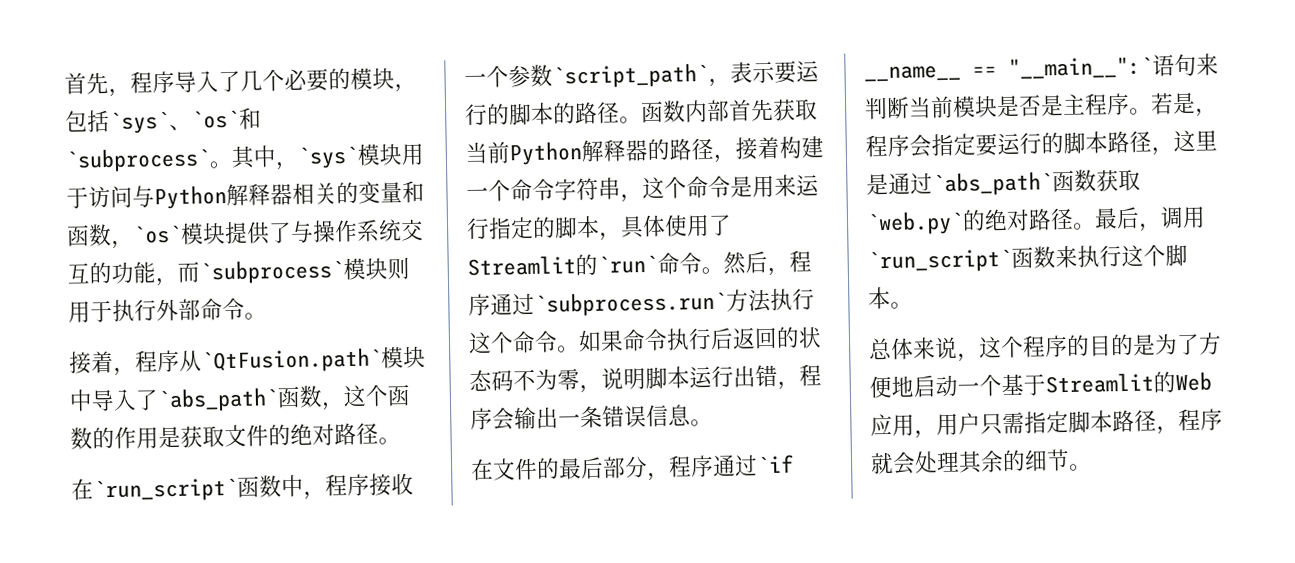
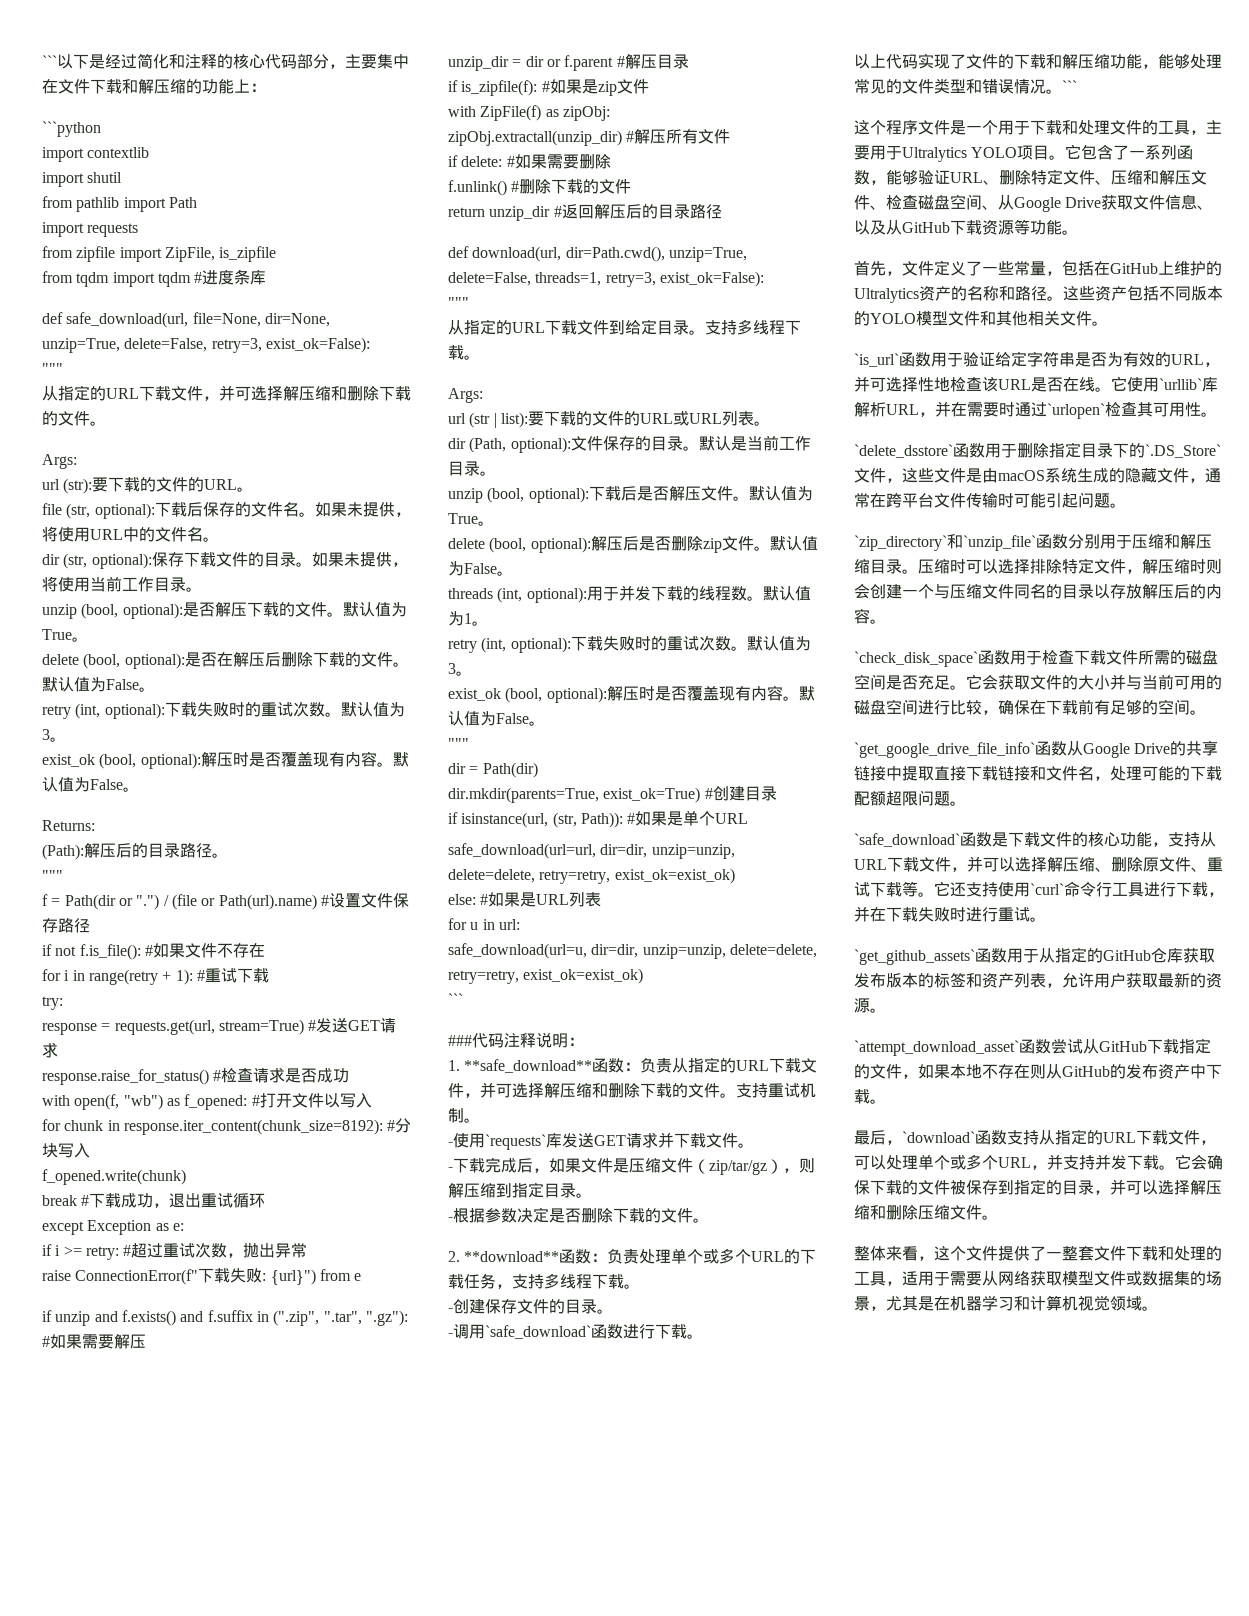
[64,67,417,97] [65,107,262,134] [65,143,425,173] [66,180,425,210] [66,218,424,249] [67,256,410,287] [68,297,267,323] [69,345,426,376] [69,383,411,413] [70,422,401,450] [71,472,414,503] [464,60,819,89] [465,98,818,127] [465,136,824,166] [466,174,819,203] [466,214,732,241] [467,250,812,277] [468,288,815,317] [468,326,822,354] [469,364,822,394] [470,404,713,431] [470,454,794,482] [864,53,1219,82] [864,91,1218,120] [865,129,1218,158] [866,169,1141,197] [866,206,1206,236] [867,243,1188,274] [868,286,913,310] [868,332,1222,362] [869,371,1212,399] [870,408,1223,439] [870,448,1070,475] 首先，程序导入了几个必要的模块，包括`sys`、`os`和`subprocess`。其中，`sys`模块用于访问与Python解释器相关的变量和函数，`os`模块提供了与操作系统交互的功能，而`subprocess`模块则用于执行外部命令。 // 接着，程序从`QtFusion.path`模块中导入了`abs_path`函数，这个函数的作用是获取文件的绝对路径。 // 在`run_script`函数中，程序接收一个参数`script_path`，表示要运行的脚本的路径。函数内部首先获取当前Python解释器的路径，接着构建一个命令字符串，这个命令是用来运行指定的脚本，具体使用了Streamlit的`run`命令。然后，程序通过`subprocess.run`方法执行这个命令。如果命令执行后返回的状态码不为零，说明脚本运行出错，程序会输出一条错误信息。 // 在文件的最后部分，程序通过`if __name__ == "__main__":`语句来判断当前模块是否是主程序。若是，程序会指定要运行的脚本路径，这里是通过`abs_path`函数获取`web.py`的绝对路径。最后，调用`run_script`函数来执行这个脚本。 // 总体来说，这个程序的目的是为了方便地启动一个基于Streamlit的Web应用，用户只需指定脚本路径，程序就会处理其余的细节 -> [42,53,409,69] [42,79,266,94] [42,121,101,137] [42,147,150,162] [42,172,123,187] [42,196,197,212] [42,222,139,237] [42,246,277,262] [42,269,267,287] [42,312,330,328] [42,337,370,353] [42,363,63,374] [42,385,411,401] [42,411,106,426] [42,454,77,469] [42,477,254,494] [42,502,411,519] [42,526,219,542] [42,552,408,569] [42,576,202,592] [42,602,407,619] [42,629,88,642] [42,652,409,669] [42,677,155,692] [42,701,405,719] [42,729,66,742] [42,751,409,769] [42,777,139,792] [42,820,95,831] [42,843,228,860] [42,870,63,881] [42,893,409,910] [42,918,90,933] [42,943,265,960] [42,968,269,985] [42,996,63,1010] [42,1017,397,1035] [42,1042,58,1058] [42,1067,350,1085] [42,1093,372,1110] [42,1118,412,1135] [42,1143,90,1158] [42,1169,186,1185] [42,1193,266,1208] [42,1220,184,1235] [42,1242,308,1260] [42,1268,362,1285] [42,1310,408,1326] [42,1334,146,1349] [448,54,689,71] [448,79,649,96] [448,105,610,121] [448,129,731,146] [448,154,611,169] [448,179,632,196] [448,204,722,221] [448,246,747,262] [448,271,764,287] [448,297,469,308] [448,319,801,335] [448,345,480,360] [448,388,483,403] [448,411,770,428] [448,435,811,453] [448,461,496,476] [448,486,813,503] [448,513,494,526] [448,536,818,553] [448,561,513,576] [448,585,811,603] [448,611,488,626] [448,635,811,653] [448,663,472,676] [448,685,815,703] [448,711,545,726] [448,738,469,749] [448,762,538,778] [448,786,777,803] [448,810,749,828] [448,843,735,859] [448,868,735,884] [448,892,602,907] [448,918,520,930] [448,943,817,959] [448,968,644,984] [448,993,463,1005] [448,1032,584,1048] [448,1057,818,1073] [448,1082,816,1098] [448,1108,480,1123] [448,1132,754,1150] [448,1157,815,1175] [448,1182,592,1198] [448,1207,709,1223] [448,1248,817,1264] [448,1273,640,1289] [448,1299,613,1314] [448,1324,703,1339] [854,53,1222,69] [854,78,1077,94] [854,120,1222,135] [854,144,1194,162] [854,169,1207,185] [854,194,1214,212] [854,219,1078,235] [854,260,1222,276] [854,285,1223,303] [854,311,1108,326] [854,351,1220,367] [854,376,1218,392] [854,401,1217,419] [854,442,1221,458] [854,468,1221,483] [854,492,1126,508] [854,534,1212,551] [854,558,1222,574] [854,583,1222,599] [854,608,886,624] [854,650,1218,667] [854,674,1222,690] [854,699,1206,715] [854,741,1219,758] [854,766,1222,781] [854,790,966,806] [854,832,1216,847] [854,856,1223,872] [854,881,1224,897] [854,906,1046,922] [854,947,1215,965] [854,972,1222,988] [854,998,886,1013] [854,1038,1211,1056] [854,1063,1222,1079] [854,1089,886,1104] [854,1129,1216,1145] [854,1154,1223,1170] [854,1179,1222,1195] [854,1205,998,1220] [854,1246,1222,1261] [854,1271,1222,1286] [854,1295,1142,1311] ```以下是经过简化和注释的核心代码部分，主要集中在文件下载和解压缩的功能上： // ```python // import contextlib // import shutil // from pathlib import Path // import requests // from zipfile import ZipFile, is_zipfile // from tqdm import tqdm #进度条库 // def safe_download(url, file=None, dir=None, unzip=True, delete=False, retry=3, exist_ok=False): // """ // 从指定的URL下载文件，并可选择解压缩和删除下载的文件。 // Args: // url (str):要下载的文件的URL。 // file (str, optional):下载后保存的文件名。如果未提供，将使用URL中的文件名。 // dir (str, optional):保存下载文件的目录。如果未提供，将使用当前工作目录。 // unzip (bool, optional):是否解压下载的文件。默认值为True。 // delete (bool, optional):是否在解压后删除下载的文件。默认值为False。 // retry (int, optional):下载失败时的重试次数。默认值为3。 // exist_ok (bool, optional):解压时是否覆盖现有内容。默认值为False。 // Returns: // (Path):解压后的目录路径。 // """ // f = Path(dir or ".") / (file or Path(url).name) #设置文件保存路径 // if not f.is_file(): #如果文件不存在 // for i in range(retry + 1): #重试下载 // try: // response = requests.get(url, stream=True) #发送GET请求 // response.raise_for_status() #检查请求是否成功 // with open(f, "wb") as f_opened: #打开文件以写入 // for chunk in response.iter_content(chunk_size=8192): #分块写入 // f_opened.write(chunk) // break #下载成功，退出重试循环 // except Exception as e: // if i >= retry: #超过重试次数，抛出异常 // raise ConnectionError(f"下载失败: {url}") from e // if unzip and f.exists() and f.suffix in (".zip", ".tar", ".gz"): #如果需要解压 // unzip_dir = dir or f.parent #解压目录 // if is_zipfile(f): #如果是zip文件 // with ZipFile(f) as zipObj: // zipObj.extractall(unzip_dir) #解压所有文件 // if delete: #如果需要删除 // f.unlink() #删除下载的文件 // return unzip_dir #返回解压后的目录路径 // def download(url, dir=Path.cwd(), unzip=True, delete=False, threads=1, retry=3, exist_ok=False): // """ // 从指定的URL下载文件到给定目录。支持多线程下载。 // Args: // url (str | list):要下载的文件的URL或URL列表。 // dir (Path, optional):文件保存的目录。默认是当前工作目录。 // unzip (bool, optional):下载后是否解压文件。默认值为True。 // delete (bool, optional):解压后是否删除zip文件。默认值为False。 // threads (int, optional):用于并发下载的线程数。默认值为1。 // retry (int, optional):下载失败时的重试次数。默认值为3。 // exist_ok (bool, optional):解压时是否覆盖现有内容。默认值为False。 // """ // dir = Path(dir) // dir.mkdir(parents=True, exist_ok=True) #创建目录 // if isinstance(url, (str, Path)): #如果是单个URL // safe_download(url=url, dir=dir, unzip=unzip, delete=delete, retry=retry, exist_ok=exist_ok) // else: #如果是URL列表 // for u in url: // safe_download(url=u, dir=dir, unzip=unzip, delete=delete, retry=retry, exist_ok=exist_ok) // ``` // ###代码注释说明： // 1. **safe_download**函数：负责从指定的URL下载文件，并可选择解压缩和删除下载的文件。支持重试机制。 // -使用`requests`库发送GET请求并下载文件。 // -下载完成后，如果文件是压缩文件（zip/tar/gz），则解压缩到指定目录。 // -根据参数决定是否删除下载的文件。 // 2. **download**函数：负责处理单个或多个URL的下载任务，支持多线程下载。 // -创建保存文件的目录。 // -调用`safe_download`函数进行下载。 // 以上代码实现了文件的下载和解压缩功能，能够处理常见的文件类型和错误情况。``` // 这个程序文件是一个用于下载和处理文件的工具，主要用于Ultralytics YOLO项目。它包含了一系列函数，能够验证URL、删除特定文件、压缩和解压文件、检查磁盘空间、从Google Drive获取文件信息、以及从GitHub下载资源等功能。 // 首先，文件定义了一些常量，包括在GitHub上维护的Ultralytics资产的名称和路径。这些资产包括不同版本的YOLO模型文件和其他相关文件。 // `is_url`函数用于验证给定字符串是否为有效的URL，并可选择性地检查该URL是否在线。它使用`urllib`库解析URL，并在需要时通过`urlopen`检查其可用性。 // `delete_dsstore`函数用于删除指定目录下的`.DS_Store`文件，这些文件是由macOS系统生成的隐藏文件，通常在跨平台文件传输时可能引起问题。 // `zip_directory`和`unzip_file`函数分别用于压缩和解压缩目录。压缩时可以选择排除特定文件，解压缩时则会创建一个与压缩文件同名的目录以存放解压后的内容。 // `check_disk_space`函数用于检查下载文件所需的磁盘空间是否充足。它会获取文件的大小并与当前可用的磁盘空间进行比较，确保在下载前有足够的空间。 // `get_google_drive_file_info`函数从Google Drive的共享链接中提取直接下载链接和文件名，处理可能的下载配额超限问题。 // `safe_download`函数是下载文件的核心功能，支持从URL下载文件，并可以选择解压缩、删除原文件、重试下载等。它还支持使用`curl`命令行工具进行下载，并在下载失败时进行重试。 // `get_github_assets`函数用于从指定的GitHub仓库获取发布版本的标签和资产列表，允许用户获取最新的资源。 // `attempt_download_asset`函数尝试从GitHub下载指定的文件，如果本地不存在则从GitHub的发布资产中下载。 // 最后，`download`函数支持从指定的URL下载文件，可以处理单个或多个URL，并支持并发下载。它会确保下载的文件被保存到指定的目录，并可以选择解压缩和删除压缩文件。 // 整体来看，这个文件提供了一整套文件下载和处理的工具，适用于需要从网络获取模型文件或数据集的场景，尤其是在机器学习和计算机视觉领域

